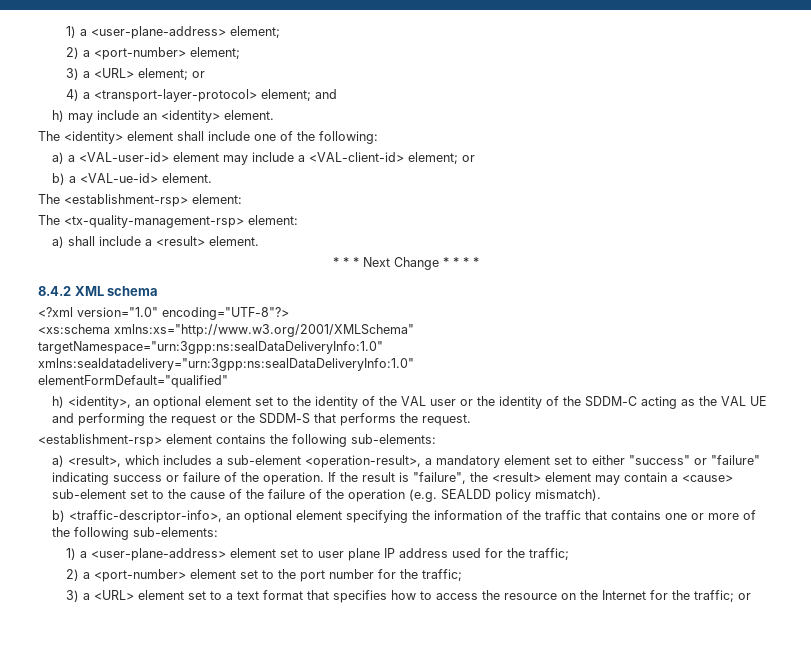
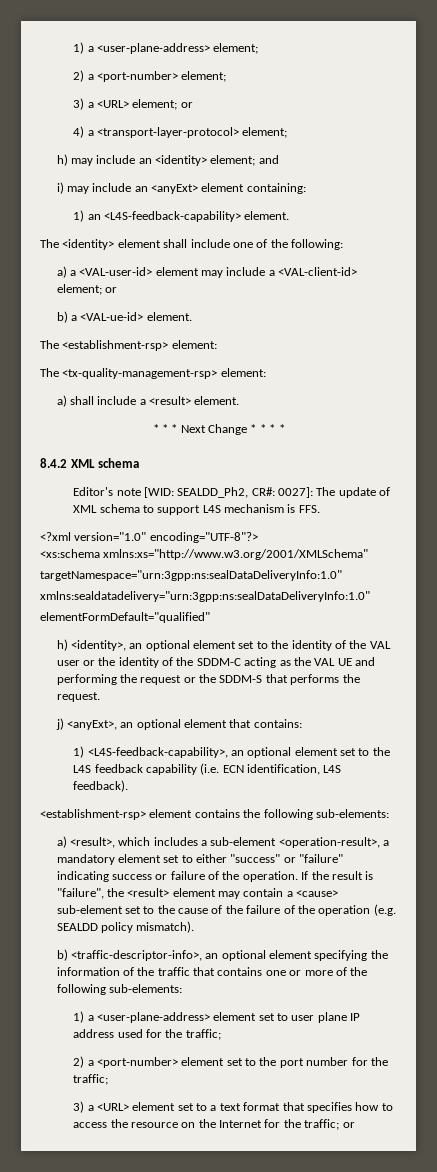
[314,89,337,99] and -> (288, 132) none
(220, 116) none -> [210,155,279,166] [56,182,306,194] [73,210,241,222] element; and // i) may include an <anyExt> element containing: // 1) an <L4S-feedback-capability>
(159, 291) none -> [73,487,391,498] [73,504,320,515] // Editor's note [WID: SEALDD_Ph2, CR#: 0027]: The update of XML schema to support L4S mechanism is FFS.
(471, 420) none -> [55,718,302,730] [73,746,390,758] [73,763,342,775] [73,780,129,792] // j) <anyExt>, an optional element that contains: // 1) <L4S-feedback-capability>, an optional element set to the L4S feedback capability (i.e. ECN identification, L4S feedback).

